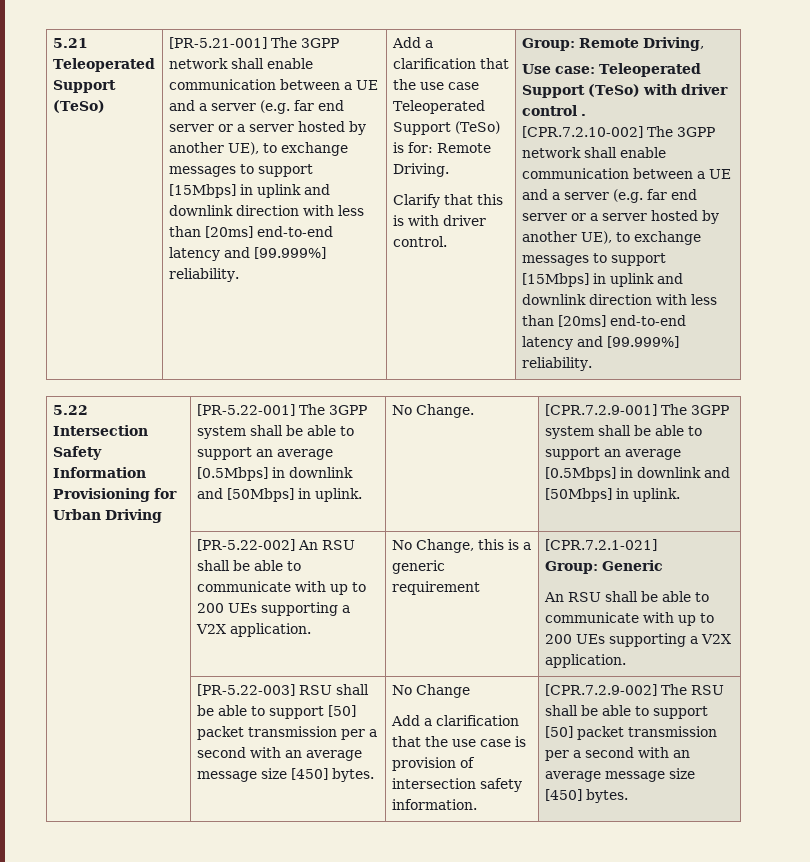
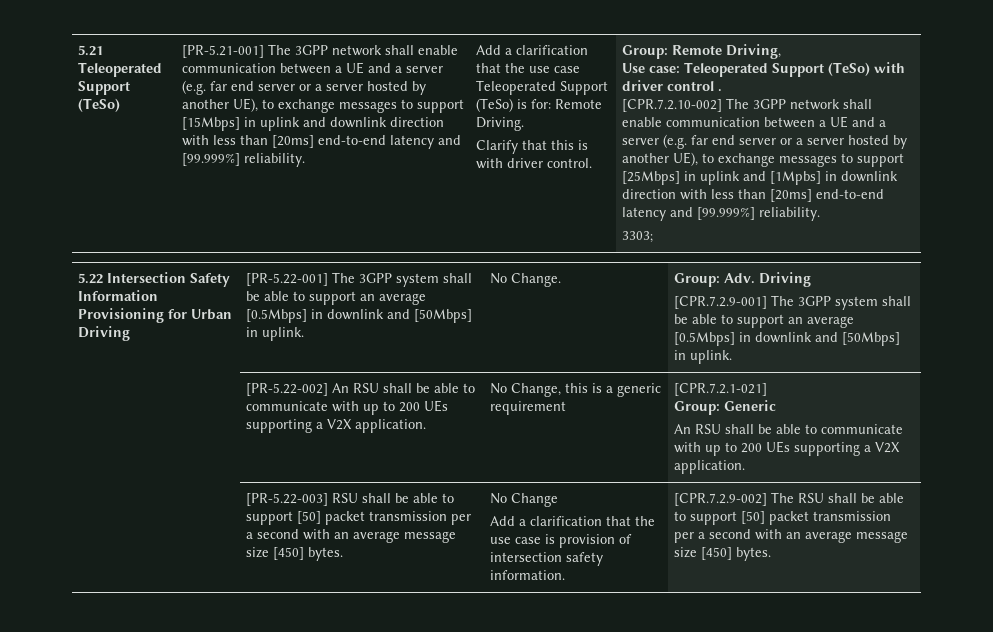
[521,273,683,287] [15Mbps] in uplink and -> [622,171,838,185] [25Mbps] in uplink and [1Mpbs] in
(592, 364) none -> [622,231,654,243] // 3303;
(474, 411) none -> [674,272,812,287] Group: Adv. Driving //

